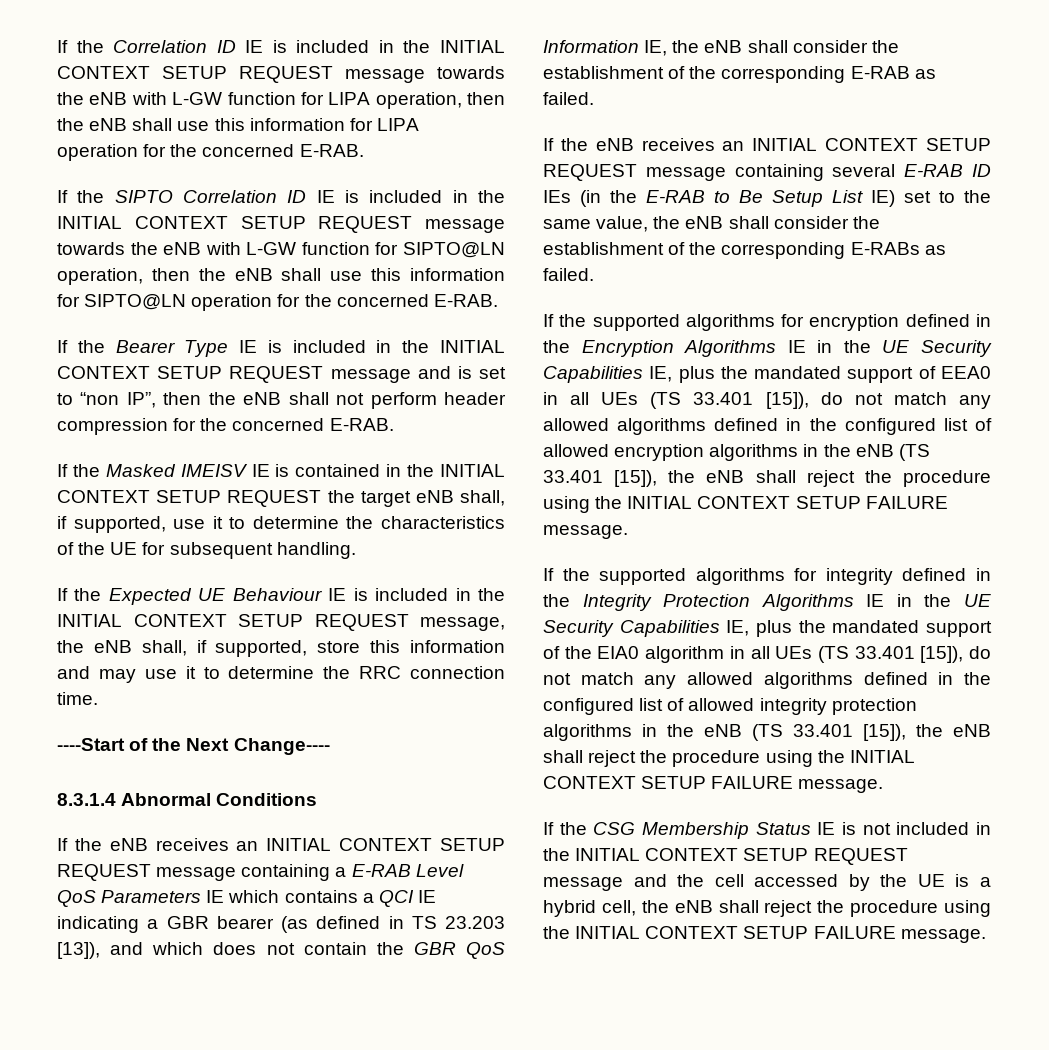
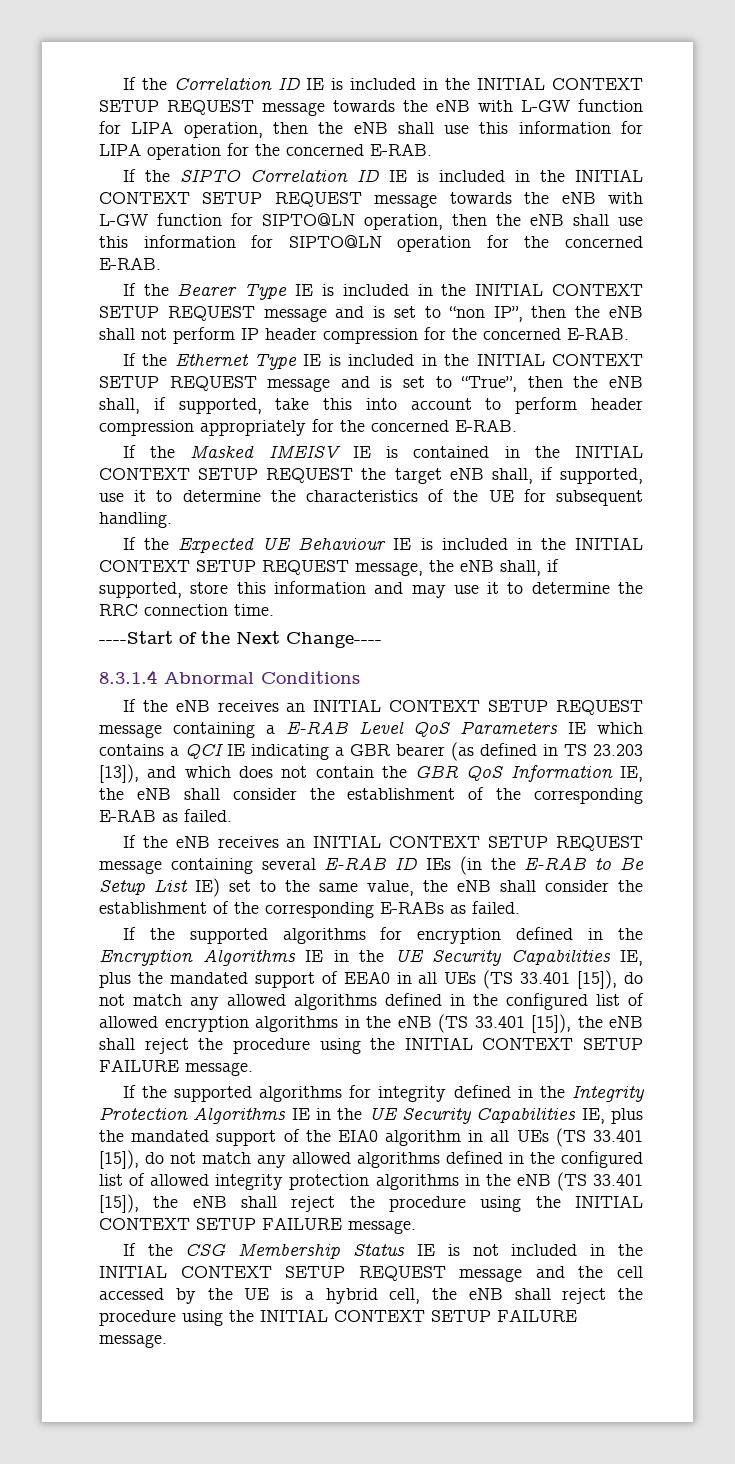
(437, 400) none -> [241,328,259,340] IP
(394, 424) none -> [122,353,643,370] [99,376,644,392] [99,397,643,414] [99,419,517,436] // If the Ethernet Type IE is included in the INITIAL CONTEXT SETUP REQUEST message and is set to “True”, then the eNB shall, if supported, take this into account to perform header compression appropriately for the concerned E-RAB.

